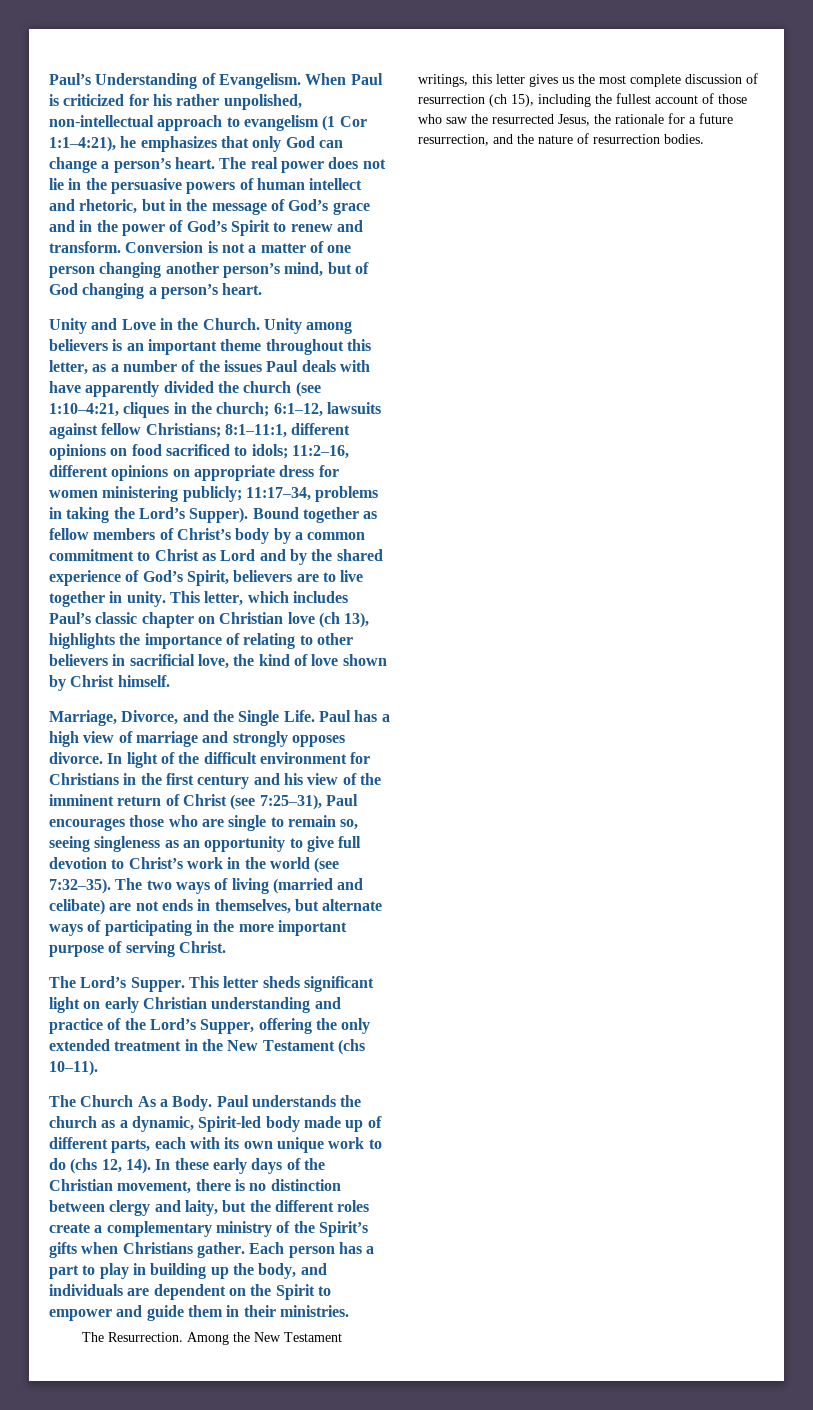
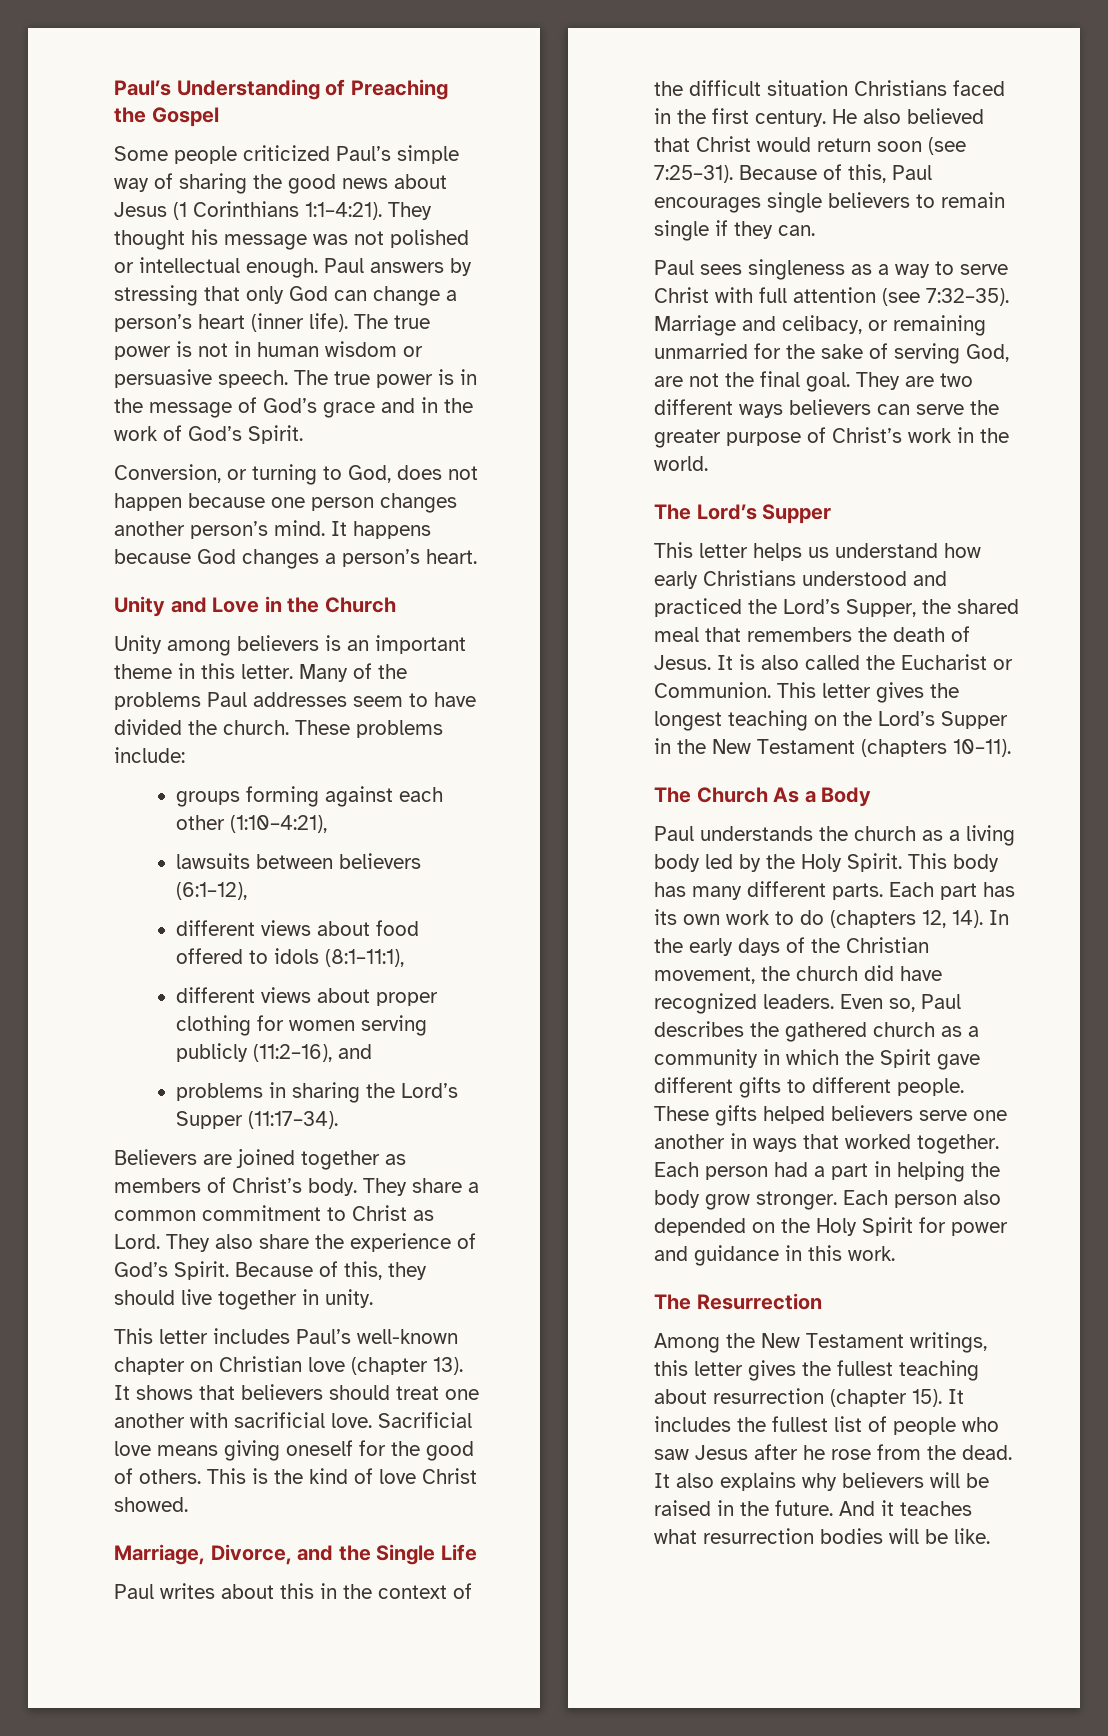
[218,73,383,89] [49,94,302,110] [49,115,367,131] [49,136,217,152] Evangelism. When Paul is criticized for his rather unpolished, non-intellectual approach to evangelism (1 Cor 1:1–4:21), he emphasizes -> [350,79,448,100] [114,107,219,127] [114,145,459,164] [114,173,447,194] [114,201,432,220] [114,229,469,250] [114,257,472,278] [114,285,198,306] Preaching the Gospel // Some people criticized Paul’s simple way of sharing the good news about Jesus (1 Corinthians 1:1–4:21). They thought his message was not polished or intellectual enough. Paul answers by stressing
[174,157,386,173] [49,178,363,194] [49,199,166,214] heart. The real power does not lie in the persuasive powers of human intellect and rhetoric, but -> [198,313,430,332] [114,341,423,360] [114,369,454,388] heart (inner life). The true power is not in human wisdom or persuasive speech. The true power is
[121,220,363,236] [49,241,324,253] power of God’s Spirit to renew and transform. Conversion is not a matter of -> [114,425,303,444] [114,464,478,485] [114,493,265,511] work of God’s Spirit. // Conversion, or turning to God, does not happen because
[99,262,162,278] changing -> [380,493,457,513] changes
[284,262,369,277] [49,283,145,299] mind, but of God changing -> [274,520,431,539] [114,549,319,569] mind. It happens because God changes
[202,318,260,330] Church. -> [324,597,396,613] Church //
[265,339,371,355] [49,360,370,375] [49,381,321,397] [49,402,381,418] [49,423,351,439] [49,444,349,460] [49,465,339,481] [49,486,311,502] throughout this letter, as a number of the issues Paul deals with have apparently divided the church (see 1:10–4:21, cliques in the church; 6:1–12, lawsuits against fellow Christians; 8:1–11:1, different opinions on food sacrificed to idols; 11:2–16, different opinions on appropriate dress for women ministering publicly; 11:17–34, -> [178,663,407,682] [114,692,476,710] [114,719,443,738] [114,747,185,763] [176,786,444,807] [176,815,328,833] [176,853,422,869] [176,882,248,900] [176,920,420,936] [176,948,405,967] [176,987,439,1006] [176,1015,428,1036] [176,1043,373,1062] in this letter. Many of the problems Paul addresses seem to have divided the church. These problems include: // groups forming against each other (1:10–4:21), // lawsuits between believers (6:1–12), // different views about food offered to idols (8:1–11:1), // different views about proper clothing for women serving publicly (11:2–16), and //
[66,507,299,523] taking the Lord’s Supper). Bound -> [292,1082,459,1103] [176,1111,339,1129] [114,1149,295,1168] sharing the Lord’s Supper (11:17–34). // Believers are joined
[49,528,89,540] fellow -> (406, 1159) none
[235,528,291,544] body by -> [308,1178,462,1196] body. They share
[220,549,383,565] [49,570,336,586] Lord and by the shared experience of God’s Spirit, believers are to -> [114,1233,476,1252] [114,1261,427,1280] [114,1290,175,1305] Lord. They also share the experience of God’s Spirit. Because of this, they should
[169,591,289,606] This letter, which -> [114,1328,208,1344] // This letter
[95,612,138,624] classic -> [357,1329,458,1344] well-known
[318,612,370,628] [49,633,353,649] [49,654,387,669] [49,675,170,691] (ch 13), highlights the importance of relating to other believers in sacrificial love, the kind of love shown by Christ himself. -> [351,1357,463,1375] [114,1384,479,1400] [114,1412,472,1428] [114,1440,474,1461] [114,1468,477,1484] [114,1497,188,1512] (chapter 13). It shows that believers should treat one another with sacrificial love. Sacrificial love means giving oneself for the good of others. This is the kind of love Christ showed.
[283,710,390,722] [49,731,345,747] [49,752,371,768] [49,773,381,789] [49,794,358,810] [49,815,359,831] [49,836,362,852] [49,857,340,873] [49,878,364,894] [49,899,383,915] [49,920,347,936] [49,941,226,957] Life. Paul has a high view of marriage and strongly opposes divorce. In light of the difficult environment for Christians in the first century and his view of the imminent return of Christ (see 7:25–31), Paul encourages those who are single to remain so, seeing singleness as an opportunity to give full devotion to Christ’s work in the world (see 7:32–35). The two ways of living (married and celibate) are not ends in themselves, but alternate ways of participating in the more important purpose of serving Christ. -> [440,1544,477,1561] [114,1583,472,1599] [654,80,1005,96] [654,108,984,127] [654,136,966,155] [654,164,932,183] [654,192,1005,213] [654,220,815,241] [654,259,1008,280] [654,287,1009,306] [654,315,986,336] [654,343,1009,364] [654,371,973,392] [654,399,999,418] [654,427,1009,448] [654,456,708,471] Life // Paul writes about this in the context of the difficult situation Christians faced in the first century. He also believed that Christ would return soon (see 7:25–31). Because of this, Paul encourages single believers to remain single if they can. // Paul sees singleness as a way to serve Christ with full attention (see 7:32–35). Marriage and celibacy, or remaining unmarried for the sake of serving God, are not the final goal. They are two different ways believers can serve the greater purpose of Christ’s work in the world.
[130,976,374,992] [49,997,341,1013] [49,1018,371,1034] [49,1039,182,1051] Supper. This letter sheds significant light on early Christian understanding and practice of the Lord’s Supper, offering the only extended treatment -> [762,504,832,524] [654,542,981,561] [654,570,947,589] [654,598,1019,617] [654,626,970,642] [654,654,1013,670] [654,682,959,703] [654,710,1008,731] Supper // This letter helps us understand how early Christians understood and practiced the Lord’s Supper, the shared meal that remembers the death of Jesus. It is also called the Eucharist or Communion. This letter gives the longest teaching on the Lord’s Supper
[337,1039,365,1055] (chs -> [861,739,947,757] (chapters
[172,1095,213,1111] Body. -> [821,787,872,807] Body //
[131,1116,382,1132] [49,1137,220,1153] dynamic, Spirit-led body made up of different parts, each with -> [966,825,1015,846] [654,853,999,872] [654,881,1015,900] living body led by the Holy Spirit. This body has many different parts. Each part has
[276,1137,324,1153] unique -> (720, 919) none
[70,1158,98,1174] (chs -> [830,910,916,928] (chapters
[174,1158,209,1170] these -> [654,938,683,953] the
[195,1179,341,1191] [49,1200,370,1216] [49,1221,368,1237] [49,1242,362,1258] there is no distinction between clergy and laity, but the different roles create a complementary ministry of the Spirit’s gifts when Christians gather. Each person has -> [761,965,942,981] [654,993,961,1014] [654,1021,979,1042] [654,1049,980,1070] [654,1077,964,1098] [654,1105,1007,1126] [654,1133,999,1154] [654,1162,808,1180] the church did have recognized leaders. Even so, Paul describes the gathered church as a community in which the Spirit gave different gifts to different people. These gifts helped believers serve one another in ways that worked together. Each person had
[82,1263,327,1279] [49,1284,331,1300] [49,1305,349,1321] [82,1332,184,1342] to play in building up the body, and individuals are dependent on the Spirit to empower and guide them in their ministries. // The Resurrection. -> [874,1161,1000,1182] [654,1190,1001,1210] [654,1217,1008,1236] [654,1245,895,1266] [654,1293,822,1310] in helping the body grow stronger. Each person also depended on the Holy Spirit for power and guidance in this work. // The Resurrection //
[562,73,758,87] [418,93,747,107] [418,113,733,126] [418,133,704,146] us the most complete discussion of resurrection (ch 15), including the fullest account of those who saw the resurrected Jesus, the rationale for a future resurrection, and the nature of resurrection bodies. -> [802,1360,979,1381] [654,1388,964,1407] [654,1416,999,1435] [654,1444,1012,1460] [654,1472,989,1491] [654,1500,972,1516] [654,1528,990,1544] the fullest teaching about resurrection (chapter 15). It includes the fullest list of people who saw Jesus after he rose from the dead. It also explains why believers will be raised in the future. And it teaches what resurrection bodies will be like.

